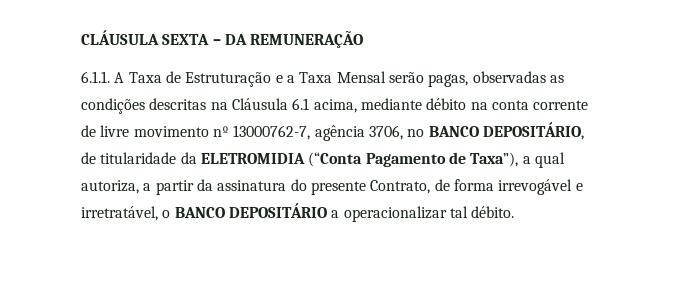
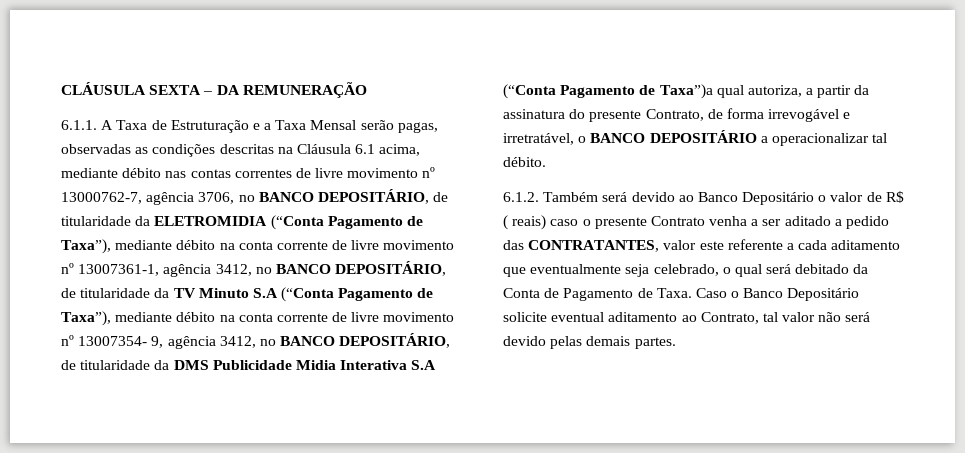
[470,100,589,110] na conta corrente -> [165,169,292,178] nas contas correntes
[522,156,531,164] a -> [115,240,455,250] [61,261,447,277] [61,287,434,302] [61,311,455,326] [61,333,451,349] [61,360,437,370] [503,84,713,99] mediante débito na conta corrente de livre movimento nº 13007361-1, agência 3412, no BANCO DEPOSITÁRIO, de titularidade da TV Minuto S.A (“Conta Pagamento de Taxa”), mediante débito na conta corrente de livre movimento nº 13007354- 9, agência 3412, no BANCO DEPOSITÁRIO, de titularidade da DMS Publicidade Midia Interativa S.A (“Conta Pagamento de Taxa”)a
(515, 212) none -> [503,191,904,205] [503,215,890,230] [503,239,901,252] [503,264,869,277] [503,288,860,301] [503,312,871,324] [503,336,676,349] // 6.1.2. Também será devido ao Banco Depositário o valor de R$ ( reais) caso o presente Contrato venha a ser aditado a pedido das CONTRATANTES, valor este referente a cada aditamento que eventualmente seja celebrado, o qual será debitado da Conta de Pagamento de Taxa. Caso o Banco Depositário solicite eventual aditamento ao Contrato, tal valor não será devido pelas demais partes.

